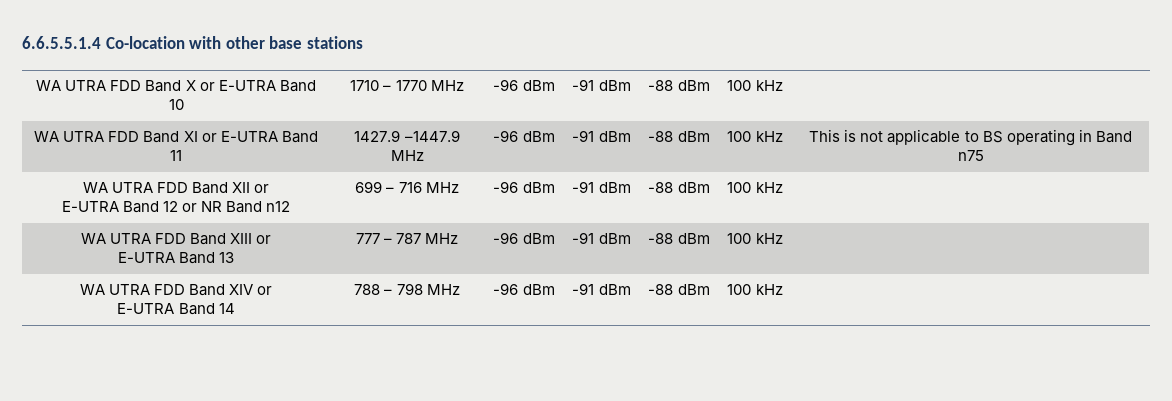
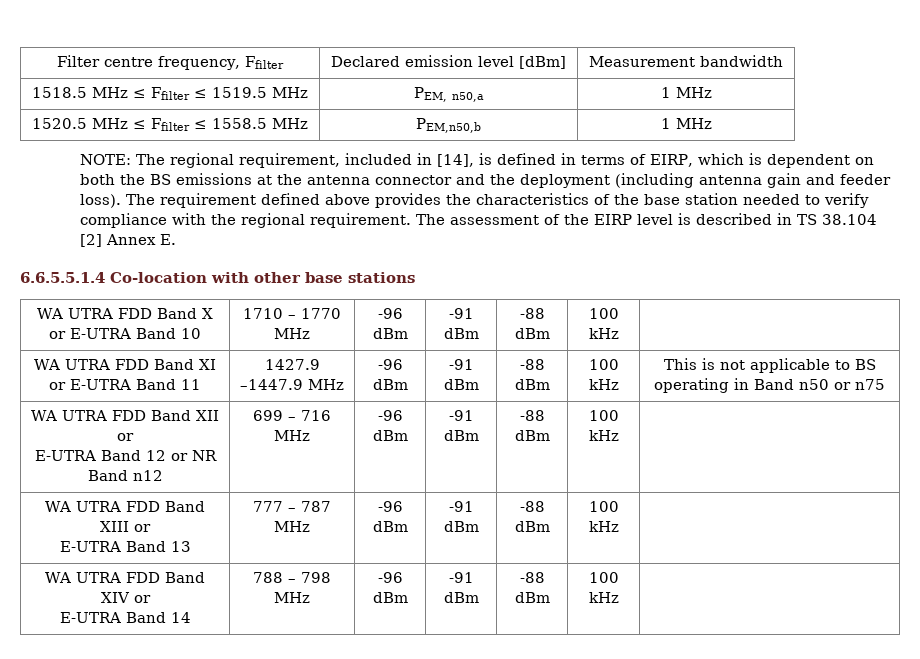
(22, 42) none -> [57,55,284,70] [331,55,566,69] [589,55,783,67] [31,87,308,100] [413,87,484,102] [660,87,712,98] [31,118,308,131] [416,118,481,133] [660,118,712,129] [79,153,874,168] [79,173,891,188] [79,193,869,208] [79,213,877,228] [79,234,176,247] Filter centre frequency, Ffilter | Declared emission level [dBm] | Measurement bandwidth // 1518.5 MHz ≤ Ffilter ≤ 1519.5 MHz | PEM, n50,a | 1 MHz // 1520.5 MHz ≤ Ffilter ≤ 1558.5 MHz | PEM,n50,b | 1 MHz // NOTE: The regional requirement, included in [14], is defined in terms of EIRP, which is dependent on both the BS emissions at the antenna connector and the deployment (including antenna gain and feeder loss). The requirement defined above provides the characteristics of the base station needed to verify compliance with the regional requirement. The assessment of the EIRP level is described in TS 38.104 [2] Annex E. //
(1132, 137) none -> [799,379,851,390] n50 or

